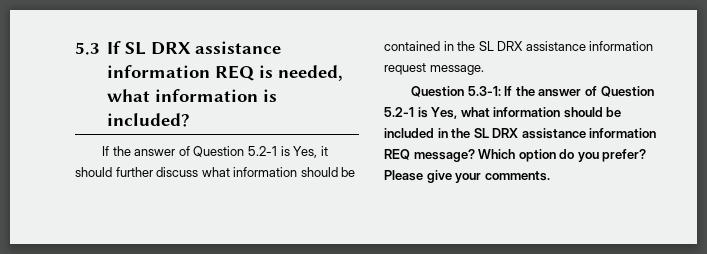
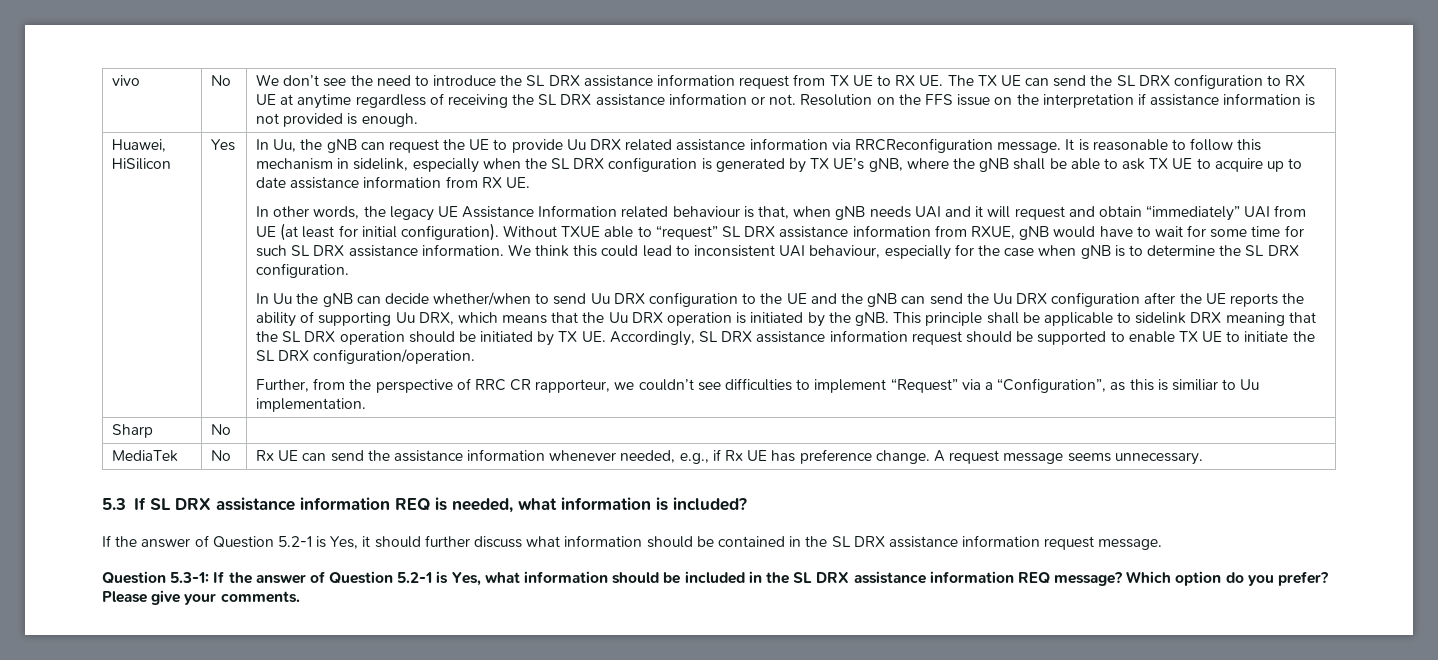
(75, 48) none -> [111,75,140,86] [210,75,231,86] [255,74,1306,89] [255,93,1316,109] [255,113,418,127] [111,139,166,152] [111,158,171,170] [210,139,235,151] [255,138,1262,153] [255,157,1303,173] [255,176,530,189] [255,205,1307,221] [255,223,1304,241] [255,244,1299,260] [255,263,349,278] [255,292,1305,307] [255,311,1316,327] [255,330,1315,346] [255,349,476,364] [255,378,1260,393] [255,398,366,412] [111,424,153,438] [210,424,231,435] [111,450,178,462] [210,450,231,461] [255,449,1203,465] vivo | No | We don’t see the need to introduce the SL DRX assistance information request from TX UE to RX UE. The TX UE can send the SL DRX configuration to RX UE at anytime regardless of receiving the SL DRX assistance information or not. Resolution on the FFS issue on the interpretation if assistance information is not provided is enough. // Huawei, HiSilicon | Yes | In Uu, the gNB can request the UE to provide Uu DRX related assistance information via RRCReconfiguration message. It is reasonable to follow this mechanism in sidelink, especially when the SL DRX configuration is generated by TX UE’s gNB, where the gNB shall be able to ask TX UE to acquire up to date assistance information from RX UE. // In other words, the legacy UE Assistance Information related behaviour is that, when gNB needs UAI and it will request and obtain “immediately” UAI from UE (at least for initial configuration). Without TXUE able to “request” SL DRX assistance information from RXUE, gNB would have to wait for some time for such SL DRX assistance information. We think this could lead to inconsistent UAI behaviour, especially for the case when gNB is to determine the SL DRX configuration. // In Uu the gNB can decide whether/when to send Uu DRX configuration to the UE and the gNB can send the Uu DRX configuration after the UE reports the ability of supporting Uu DRX, which means that the Uu DRX operation is initiated by the gNB. This principle shall be applicable to sidelink DRX meaning that the SL DRX operation should be initiated by TX UE. Accordingly, SL DRX assistance information request should be supported to enable TX UE to initiate the SL DRX configuration/operation. // Further, from the perspective of RRC CR rapporteur, we couldn’t see difficulties to implement “Request” via a “Configuration”, as this is similiar to Uu implementation. // Sharp | No | // MediaTek | No | Rx UE can send the assistance information whenever needed, e.g., if Rx UE has preference change. A request message seems unnecessary. //

